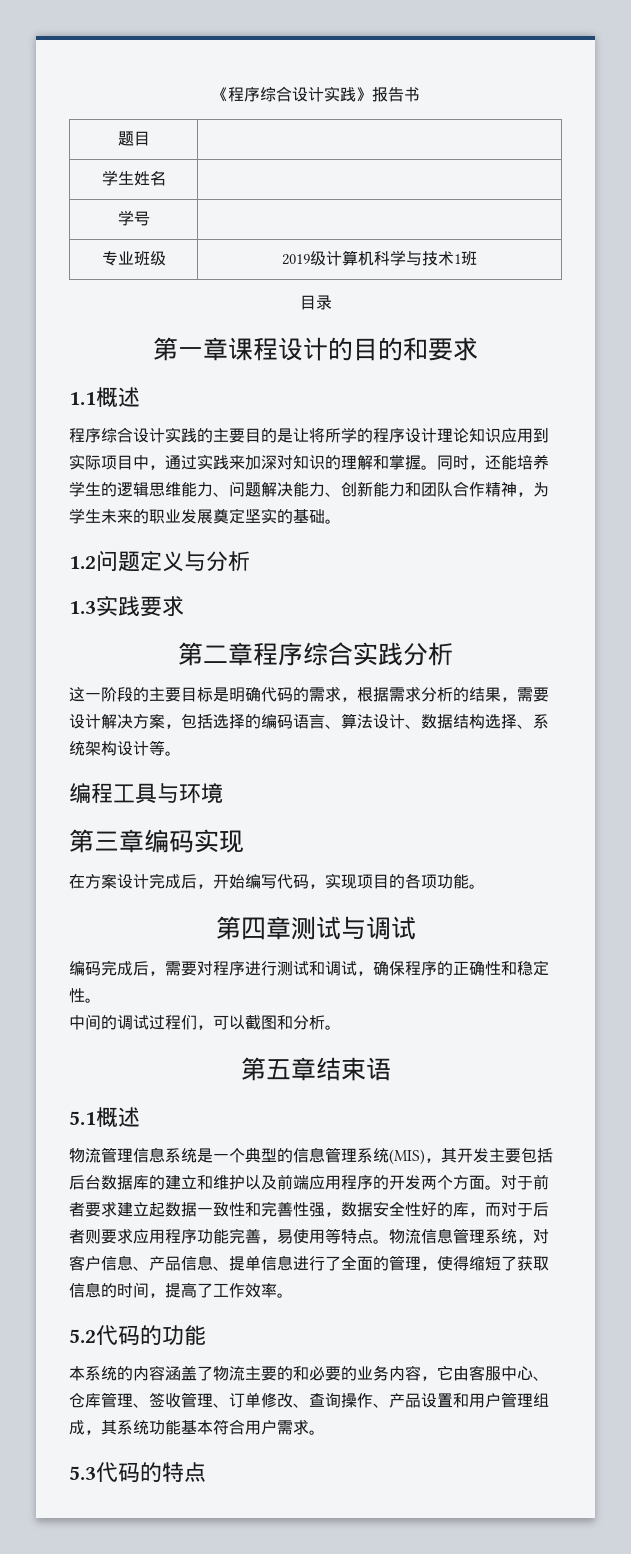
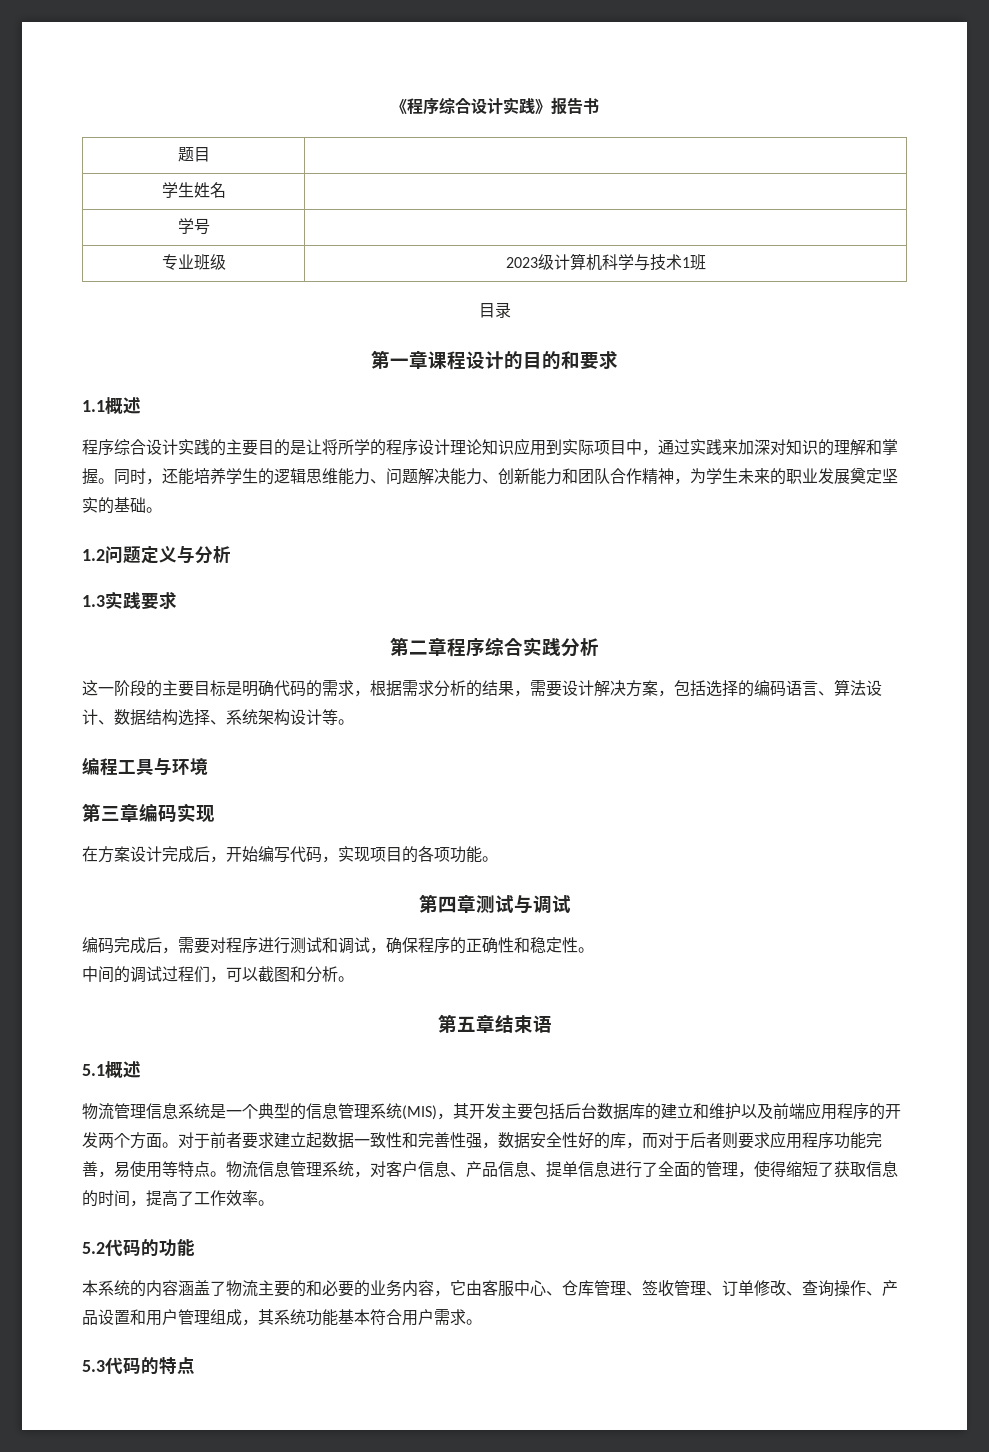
[282,254,310,265] 2019 -> [505,257,538,268] 2023

